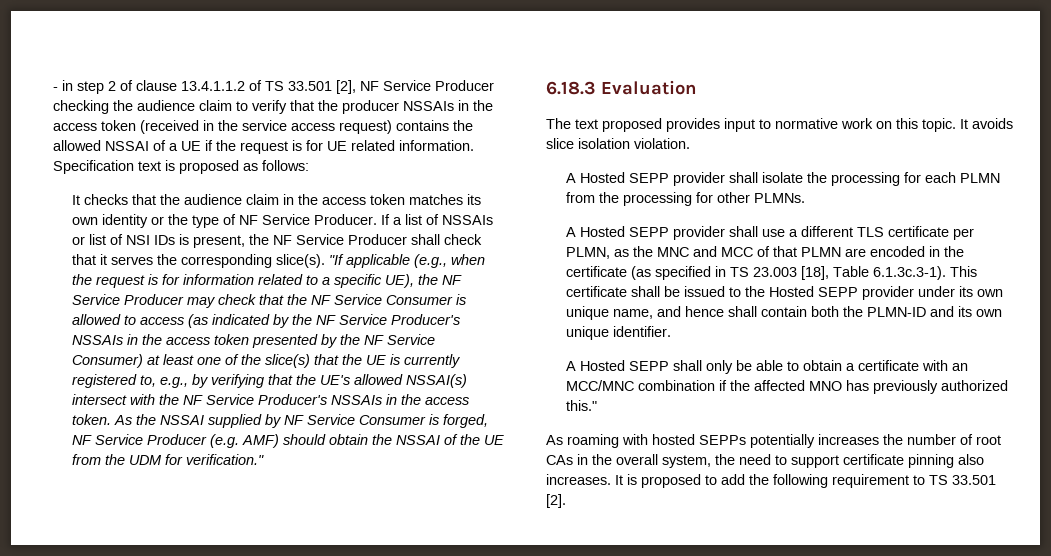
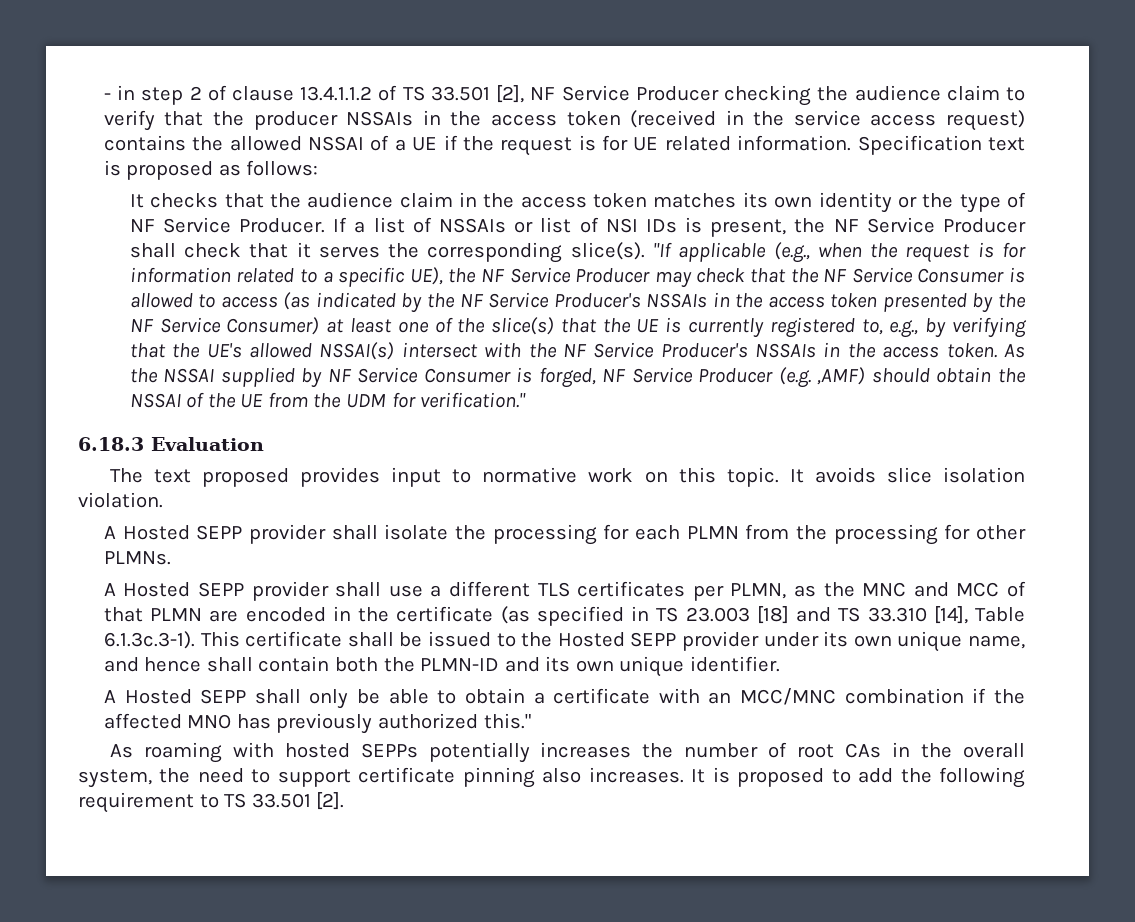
[242,434,280,448] AMF) -> [817,367,866,385] ,AMF)
[887,226,949,237] certificate -> [577,581,686,597] certificates
[800,266,829,280] [18], -> [756,606,968,624] [18] and TS 33.310 [14],

